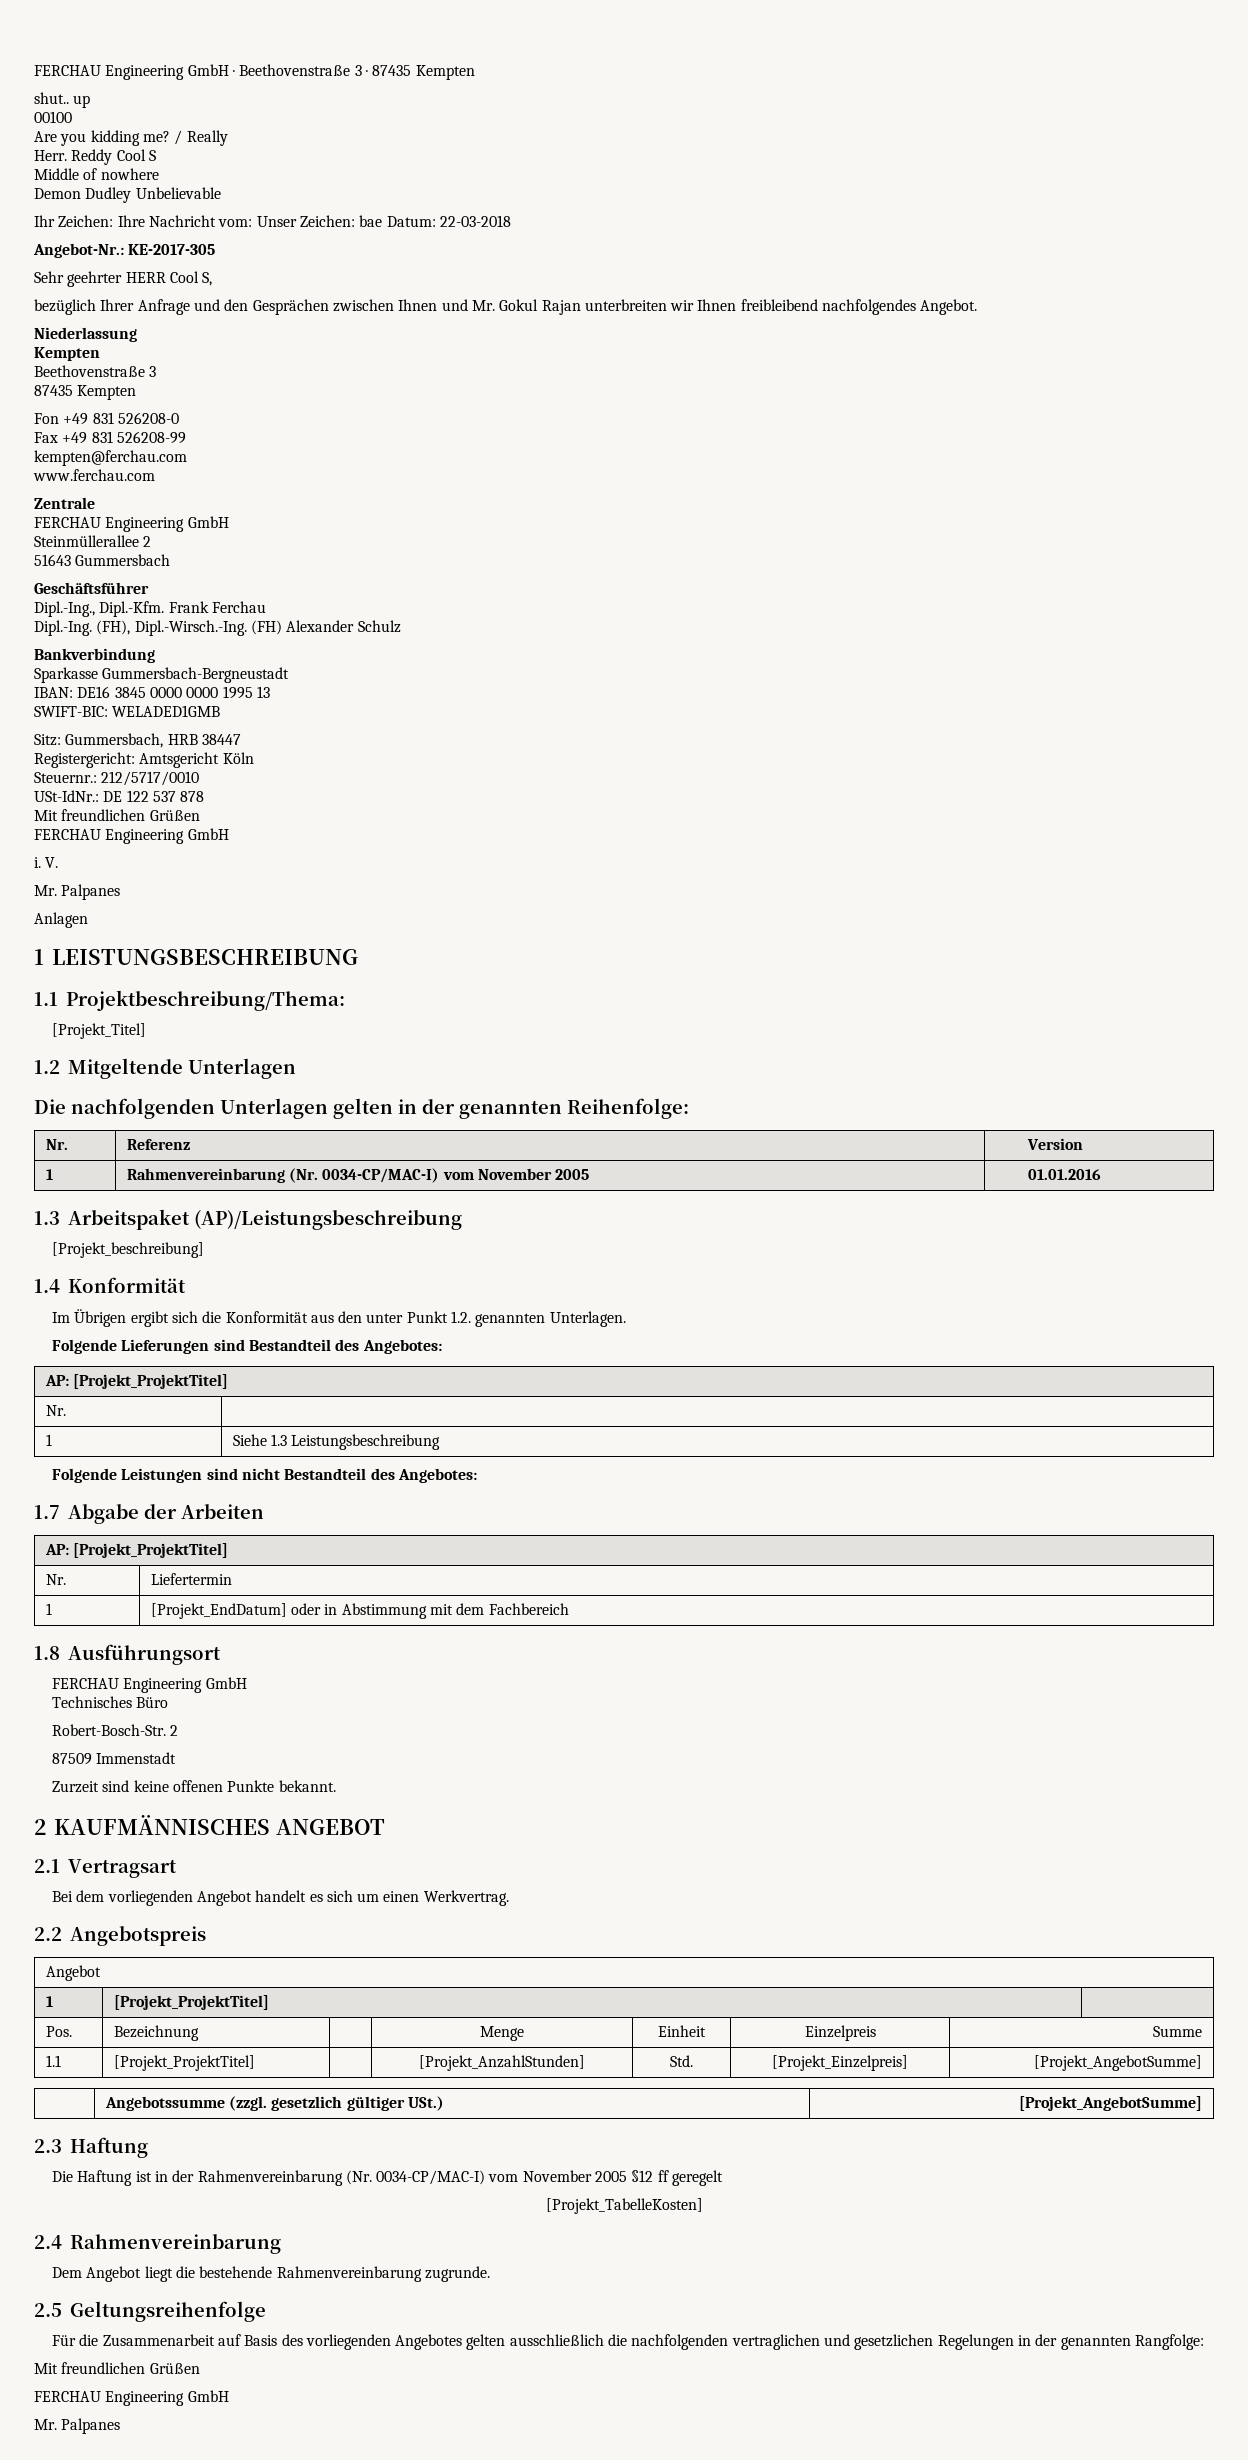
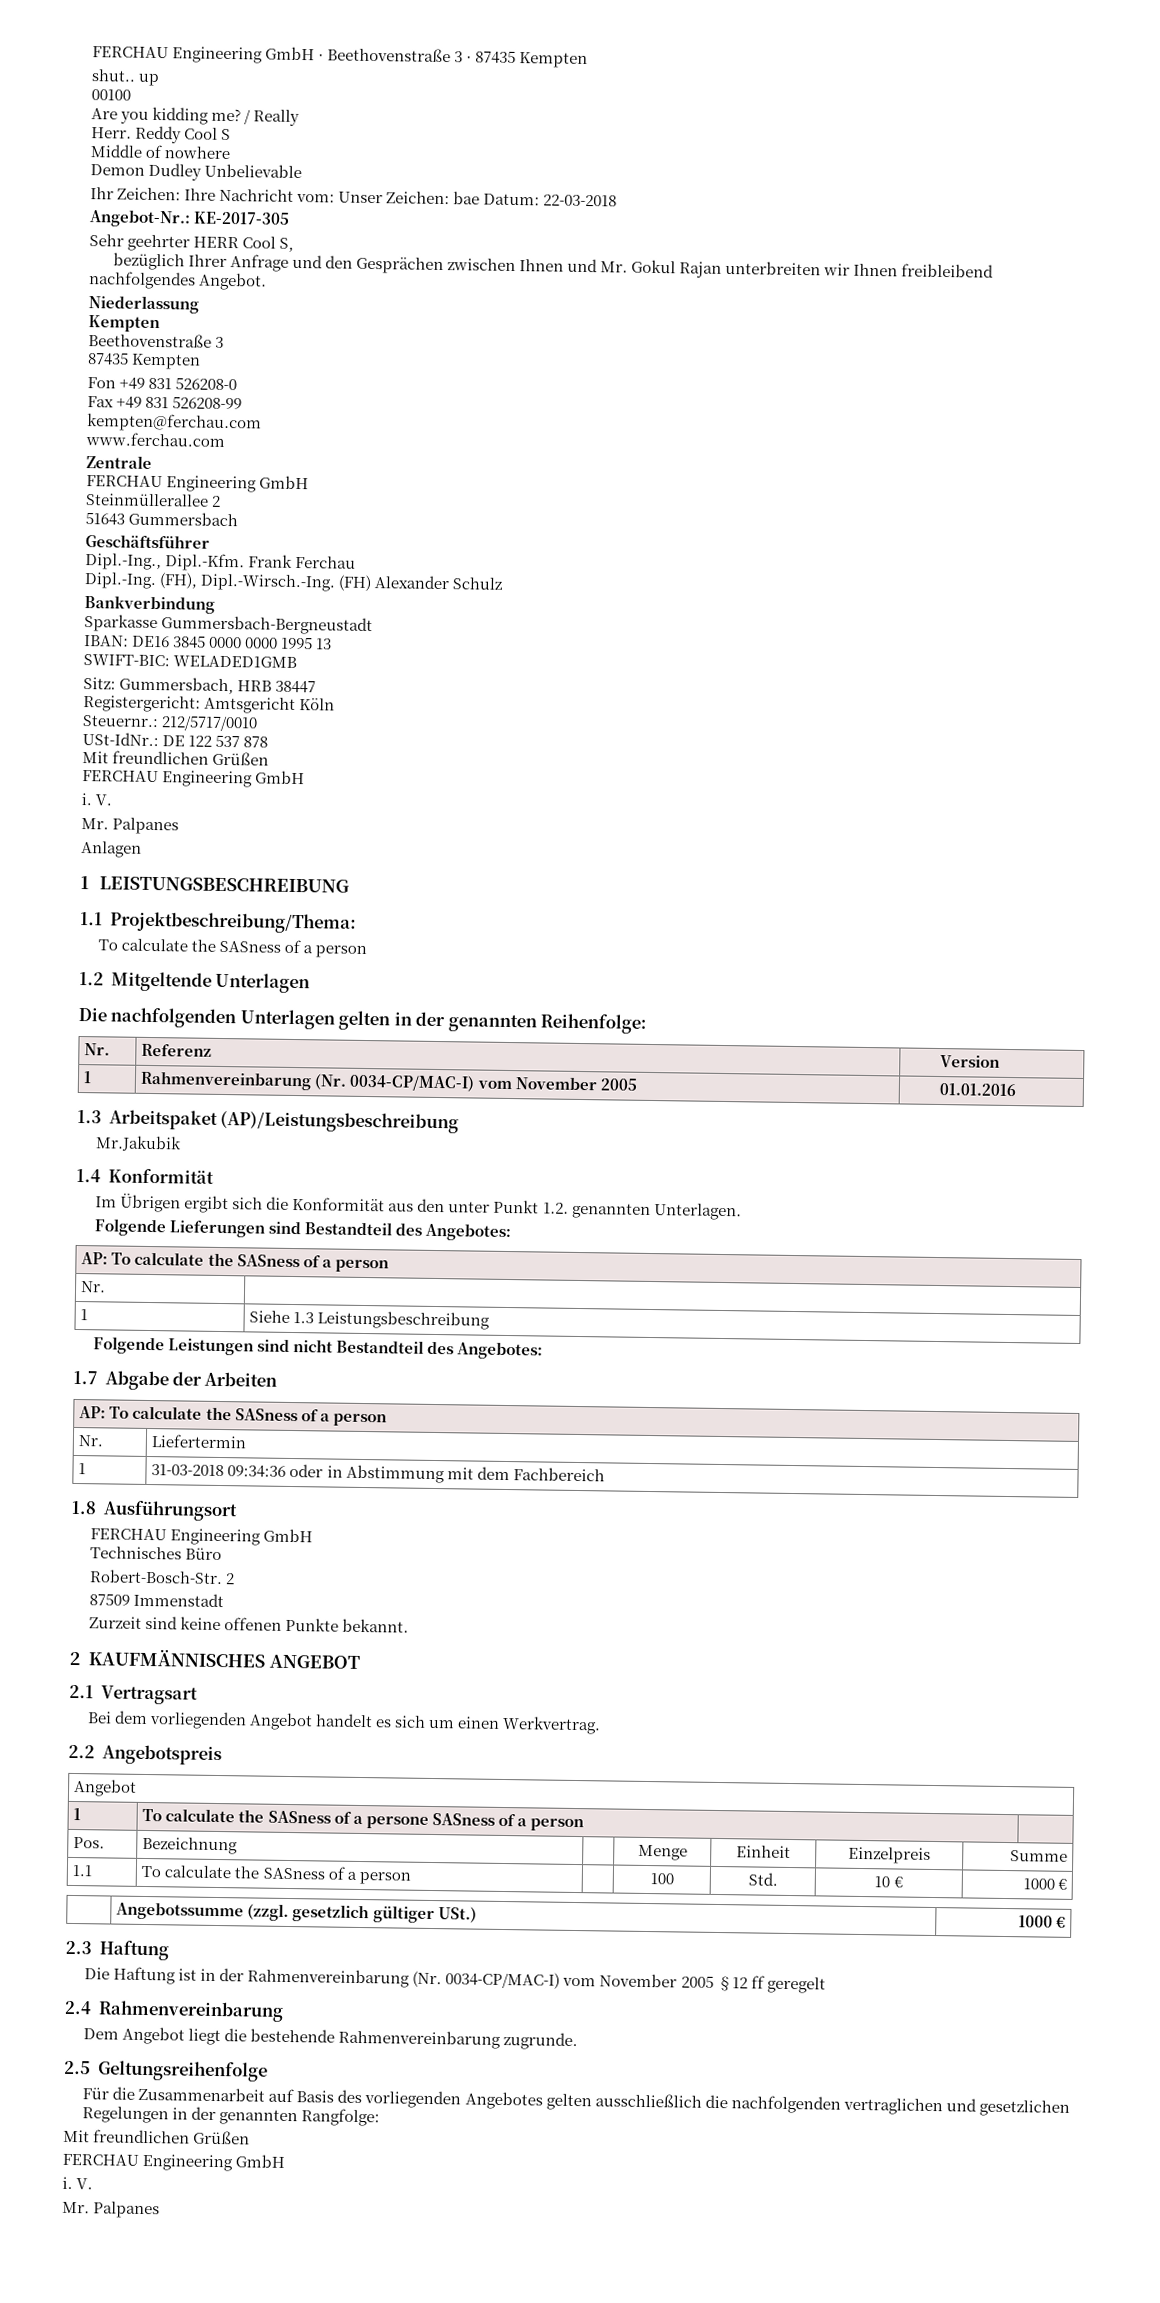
[51,1023,146,1039] [Projekt_Titel] -> [98,938,368,959] To calculate the SASness of a person
[51,1242,204,1258] [Projekt_beschreibung] -> [95,1135,183,1152] Mr.Jakubik
[72,1374,228,1389] [Projekt_ProjektTitel] -> [111,1251,389,1273] To calculate the SASness of a person
[72,1543,228,1558] [Projekt_ProjektTitel] -> [109,1405,387,1427] To calculate the SASness of a person
[150,1603,287,1619] [Projekt_EndDatum] -> [151,1464,287,1478] 31-03-2018 09:34:36
[113,1995,269,2010] [Projekt_ProjektTitel] -> [142,1808,584,1832] To calculate the SASness of a persone SASness of a person
[113,2055,255,2071] [419,2055,585,2071] [670,2055,693,2067] [772,2055,908,2071] [1034,2055,1203,2071] [Projekt_ProjektTitel] | | [Projekt_AnzahlStunden] | Std. | [Projekt_Einzelpreis] | [Projekt_AngebotSumme] -> [141,1865,411,1885] [649,1873,674,1885] [747,1872,778,1886] [874,1876,903,1888] [1022,1878,1067,1890] To calculate the SASness of a person | | 100 | Std. | 10 € | 1000 €
[1019,2096,1203,2111] [Projekt_AngebotSumme] -> [1017,1915,1066,1928] 1000 €
[545,2198,703,2214] // [Projekt_TabelleKosten] -> (826, 1985) none
(229, 2396) none -> [62,2176,94,2190] // i. V.

